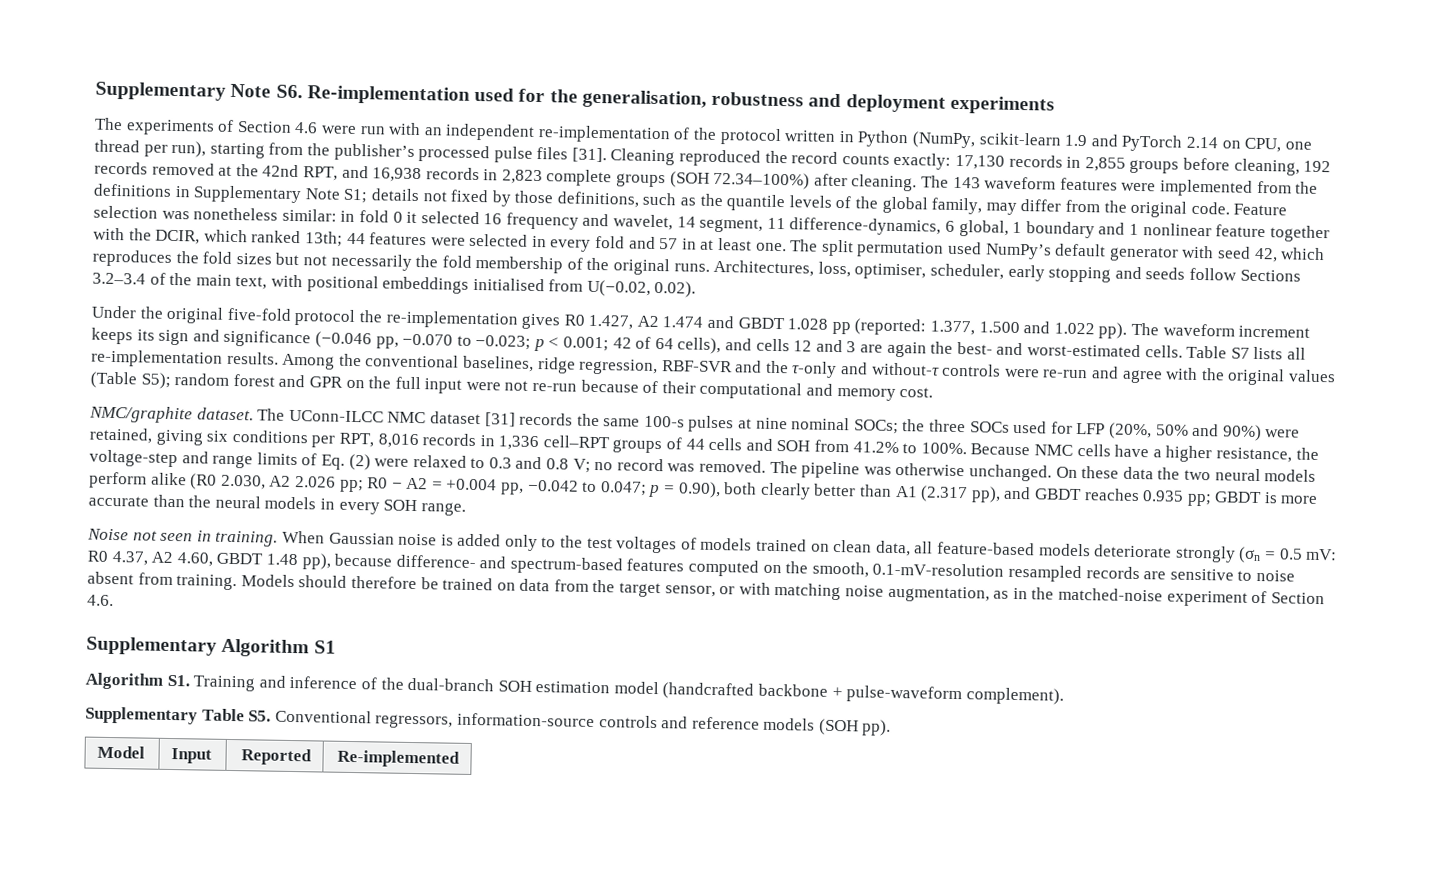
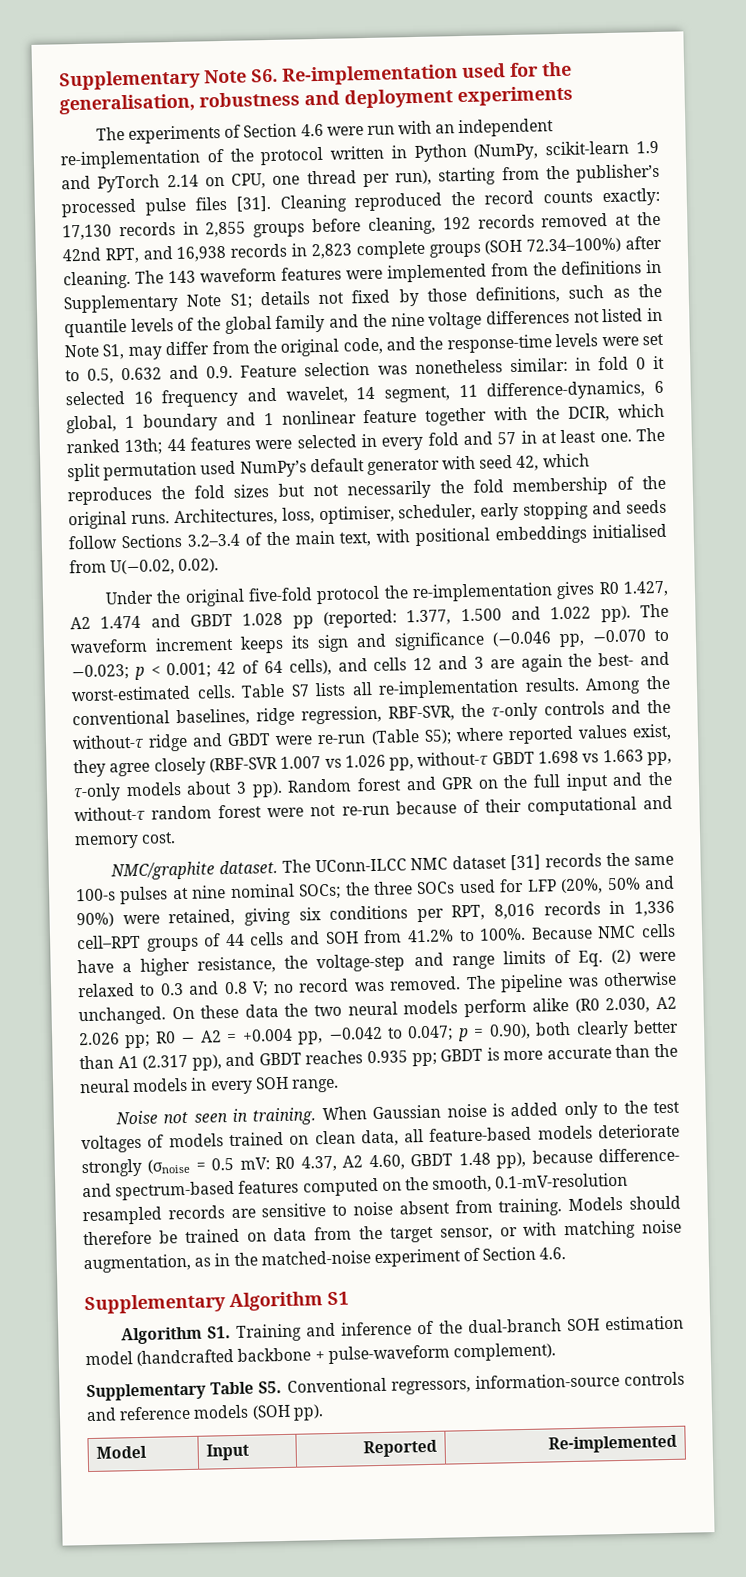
[931,197,983,215] family, -> [275,307,663,333] [64,344,126,360] family and the nine voltage differences not listed in Note S1,
[1190,201,1230,215] code. -> [342,333,664,355] [65,365,234,384] code, and the response-time levels were set to 0.5, 0.632 and 0.9.
[661,360,1336,386] [90,371,230,389] RBF-SVR and the τ-only and without-τ controls were re-run and agree with the original values (Table S5); random -> [388,699,671,722] [72,723,672,752] [73,749,672,778] [73,778,353,802] RBF-SVR, the τ-only controls and the without-τ ridge and GBDT were re-run (Table S5); where reported values exist, they agree closely (RBF-SVR 1.007 vs 1.026 pp, without-τ GBDT 1.698 vs 1.663 pp, τ-only models about 3 pp). Random
(463, 386) none -> [612,771,672,787] [74,804,263,822] and the without-τ random forest
[1238,546,1262,564] (σn -> [147,1158,191,1174] (σnoise

